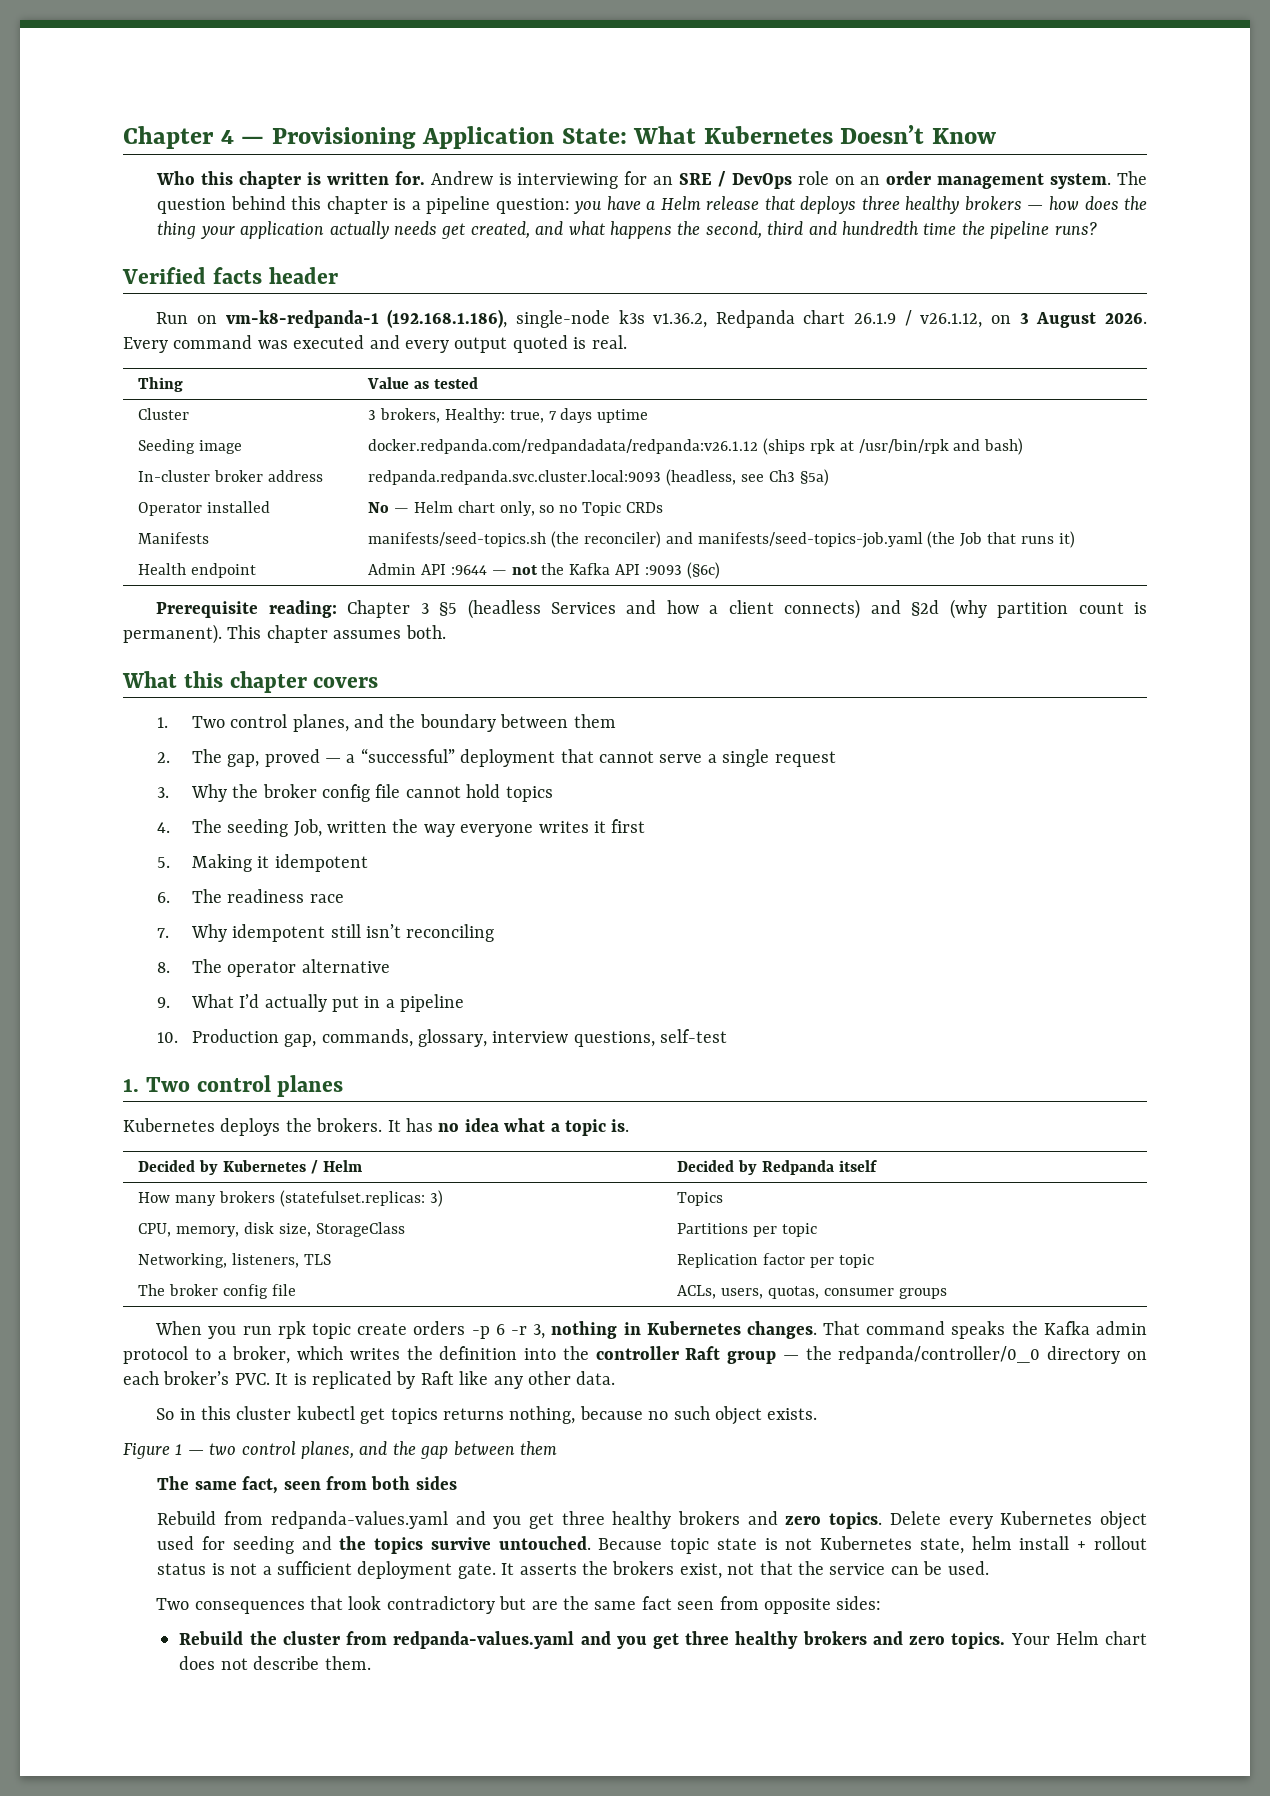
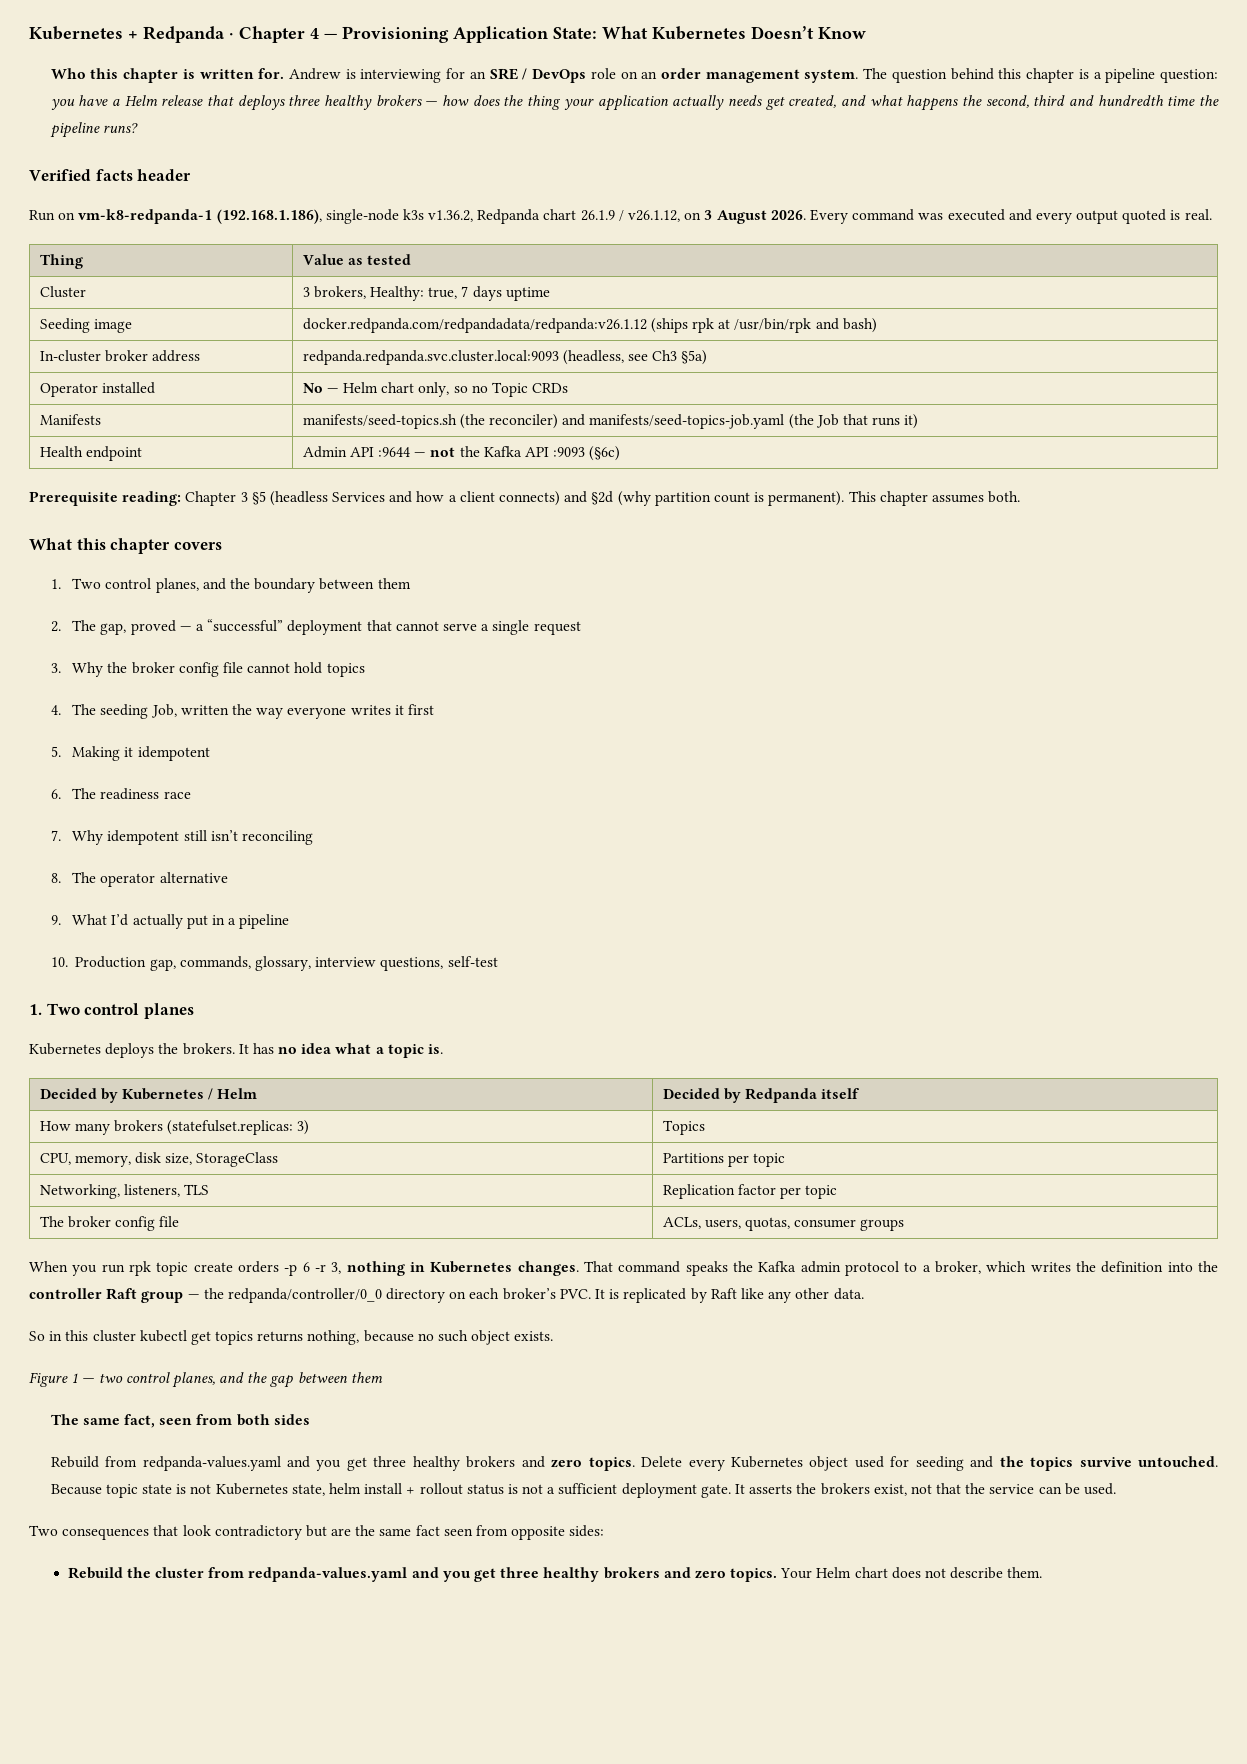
(123, 137) none -> [29,26,234,43] Kubernetes + Redpanda ·

